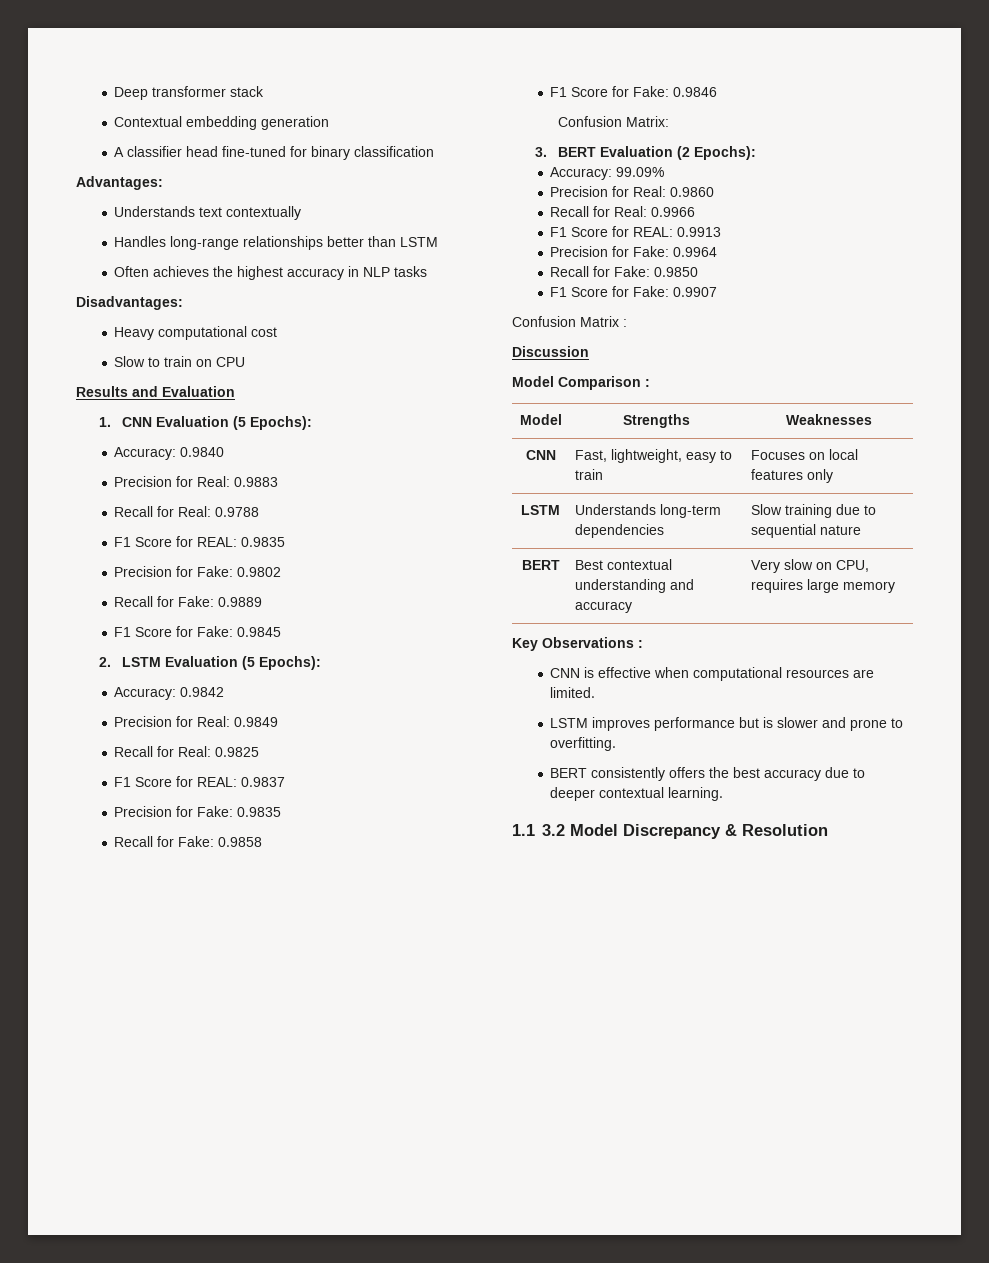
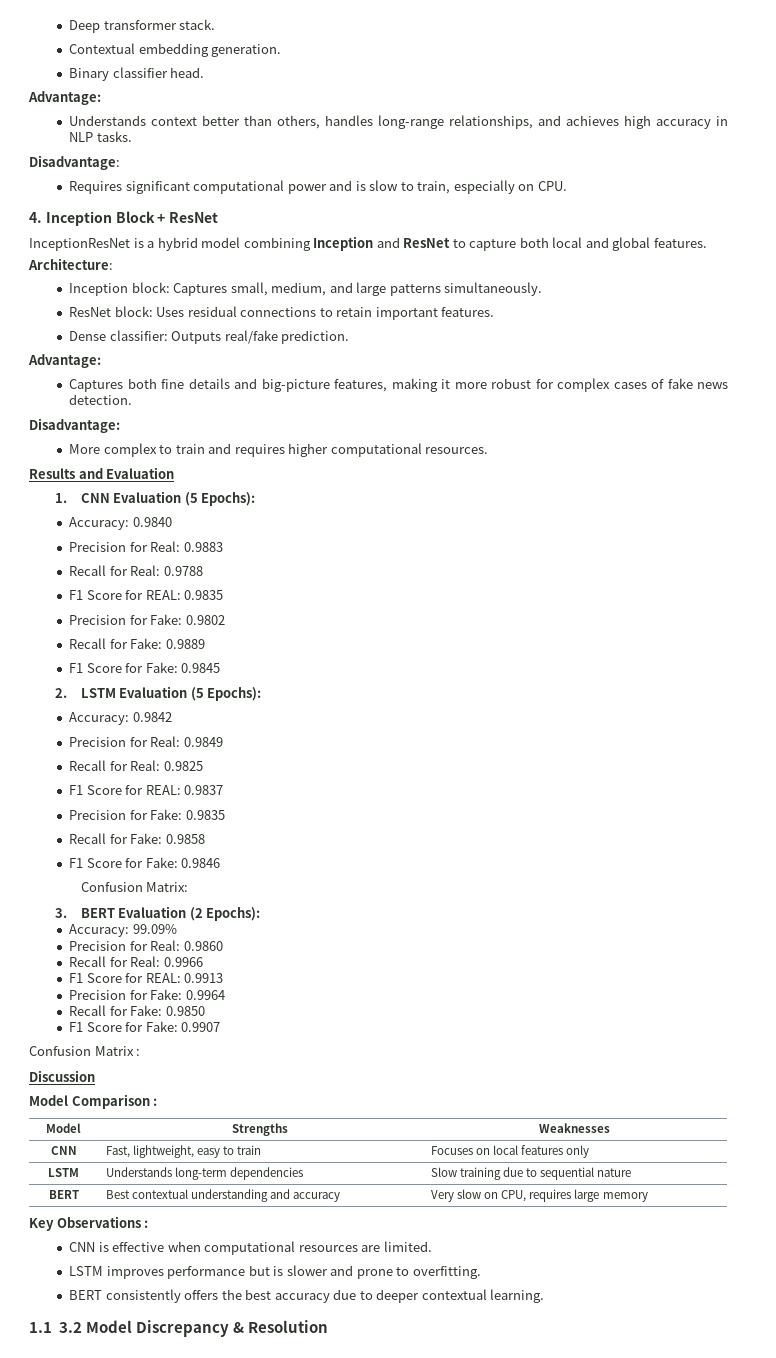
[230,86,265,97] stack -> [179,19,216,30] stack.
[261,116,330,130] [114,146,435,160] [76,176,163,190] [114,206,302,220] [114,236,439,250] [114,266,428,280] [76,296,183,310] [114,326,278,340] [114,356,246,367] generation // A classifier head fine-tuned for binary classification // Advantages: // Understands text contextually // Handles long-range relationships better than LSTM // Often achieves the highest accuracy in NLP tasks // Disadvantages: // Heavy computational cost // Slow to train on CPU -> [211,44,282,57] [69,67,205,81] [28,91,101,105] [69,115,728,129] [69,131,132,142] [29,155,120,170] [69,180,567,194] [29,211,219,226] [29,236,707,251] [28,258,113,270] [69,282,543,296] [69,306,495,320] [69,330,350,344] [28,354,101,368] [69,378,728,392] [69,394,133,405] [29,418,120,433] [69,443,489,457] generation. // Binary classifier head. // Advantage: // Understands context better than others, handles long-range relationships, and achieves high accuracy in NLP tasks. // Disadvantage: // Requires significant computational power and is slow to train, especially on CPU. // 4. Inception Block + ResNet // InceptionResNet is a hybrid model combining Inception and ResNet to capture both local and global features. // Architecture: // Inception block: Captures small, medium, and large patterns simultaneously. // ResNet block: Uses residual connections to retain important features. // Dense classifier: Outputs real/fake prediction. // Advantage: // Captures both fine details and big-picture features, making it more robust for complex cases of fake news detection. // Disadvantage: // More complex to train and requires higher computational resources.

